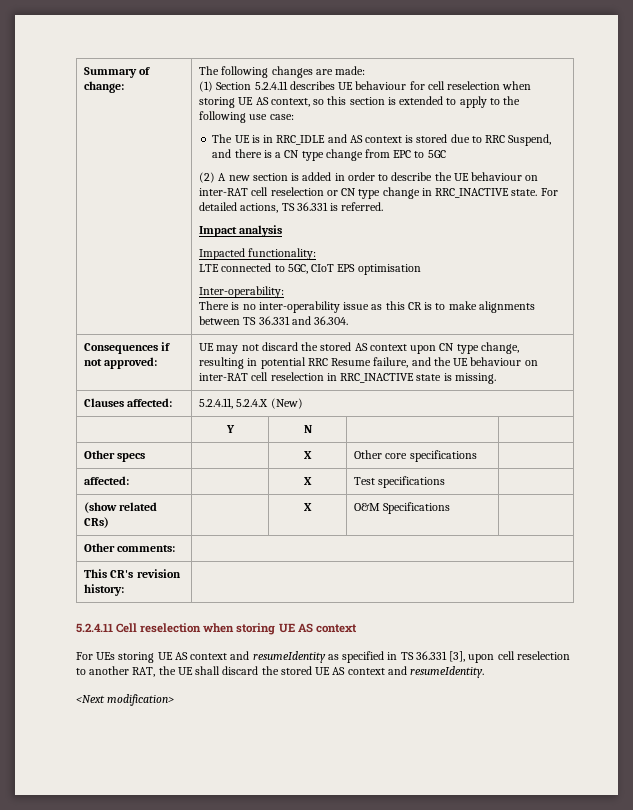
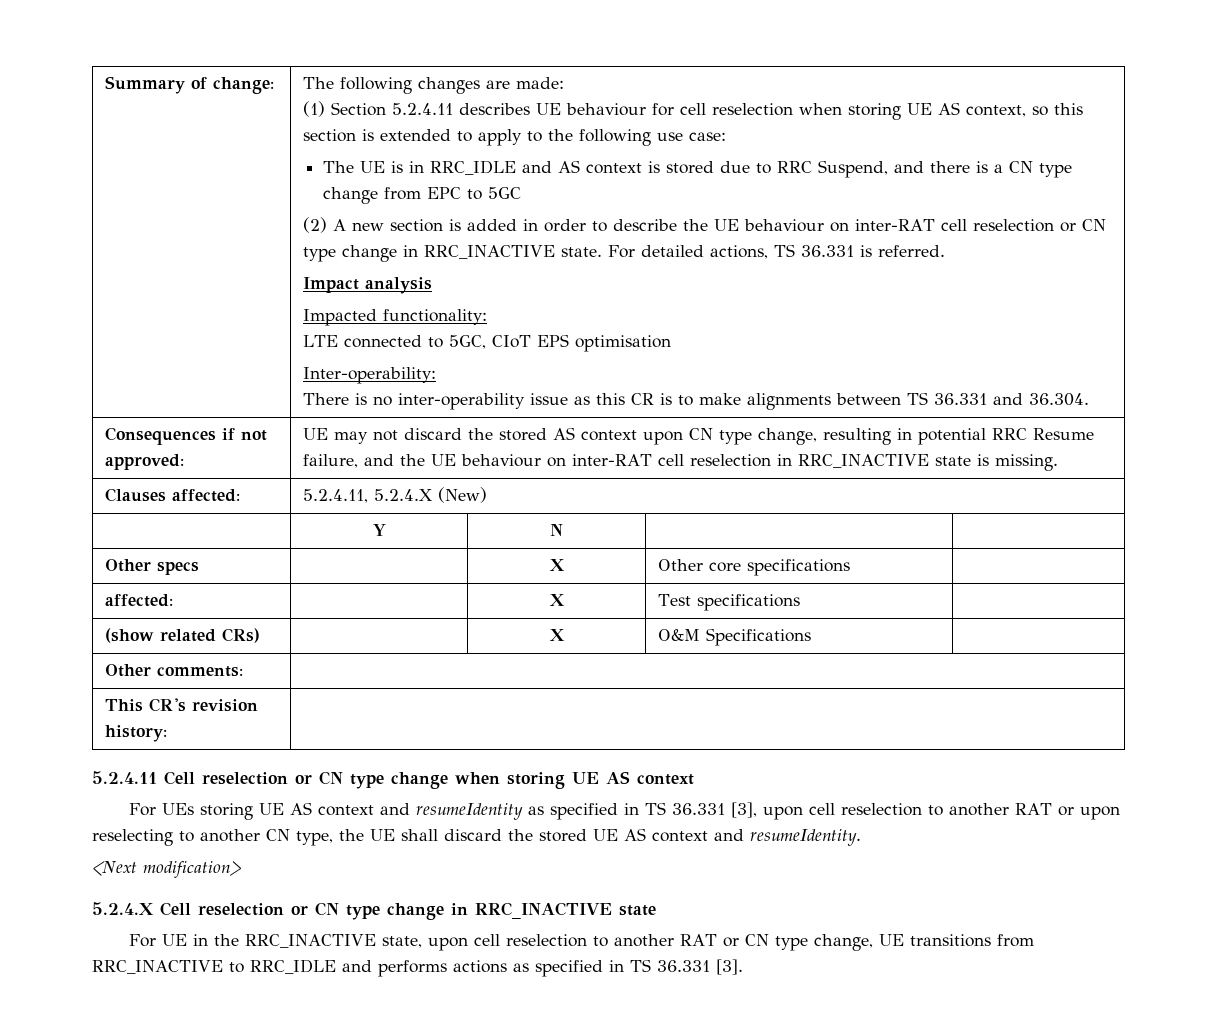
(202, 628) none -> [295,771,448,789] or CN type change
[132,667,156,677] RAT, -> [1014,803,1120,820] [92,829,333,846] RAT or upon reselecting to another CN type,
(175, 700) none -> [92,902,656,920] [128,934,1034,951] [92,959,743,977] // 5.2.4.X Cell reselection or CN type change in RRC_INACTIVE state // For UE in the RRC_INACTIVE state, upon cell reselection to another RAT or CN type change, UE transitions from RRC_INACTIVE to RRC_IDLE and performs actions as specified in TS 36.331 [3].

